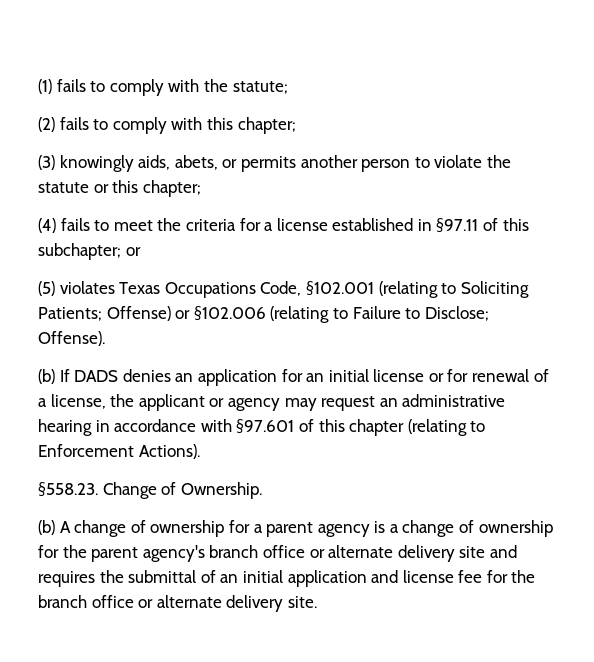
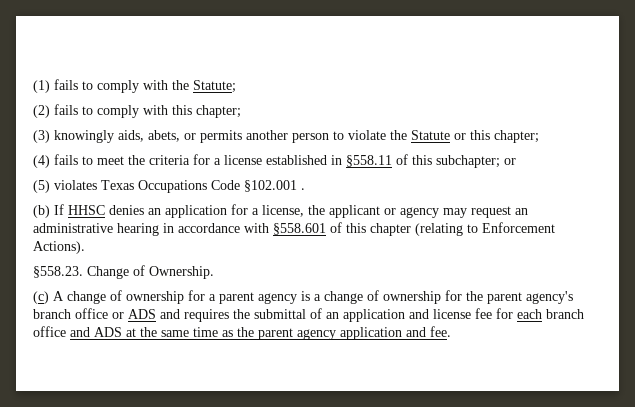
[232,81,288,94] statute; -> [193,80,236,93] Statute;
[38,182,89,193] statute -> [411,130,450,140] Statute
[436,218,479,233] §97.11 -> [346,155,392,167] §558.11
[260,281,529,298] [38,306,489,323] [38,331,105,346] Code, §102.001 (relating to Soliciting Patients; Offense) or §102.006 (relating to Failure to Disclose; Offense). -> [211,180,305,192] Code §102.001 .
[74,370,119,382] DADS -> [68,205,105,215] HHSC
[306,369,549,382] an initial license or for renewal of -> (248, 209) none
[236,419,295,434] §97.601 -> [273,223,326,235] §558.601
[38,520,55,535] (b) -> [33,291,49,304] (c)
[328,545,486,562] alternate delivery site -> [128,309,156,319] ADS
[242,570,283,583] initial -> (339, 315) none
[511,570,536,583] [38,595,317,612] the branch office or alternate delivery site. -> [517,309,584,319] [33,326,451,340] each branch office and ADS at the same time as the parent agency application and fee.

